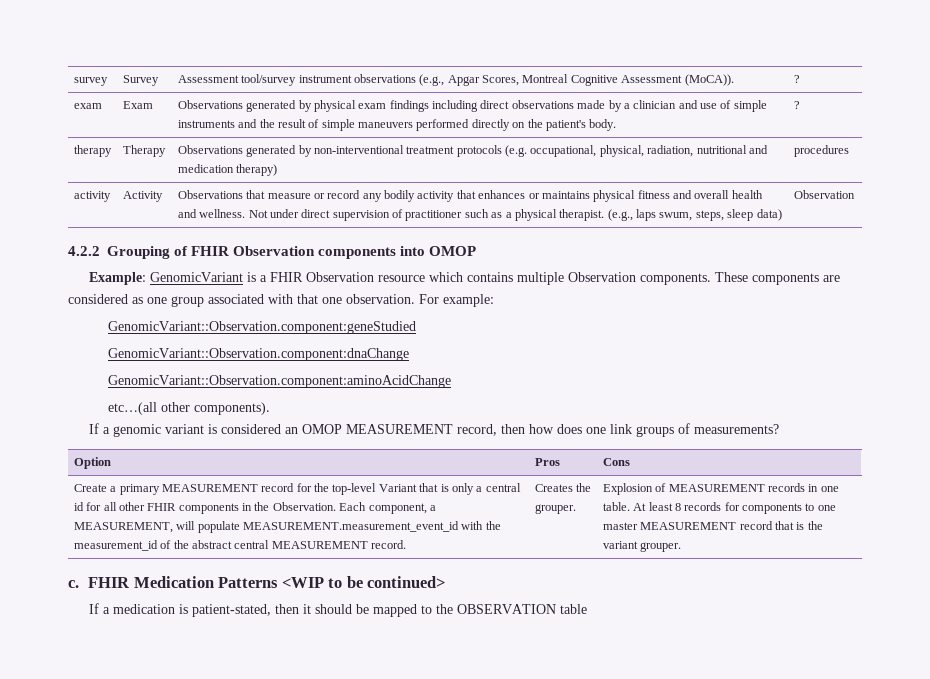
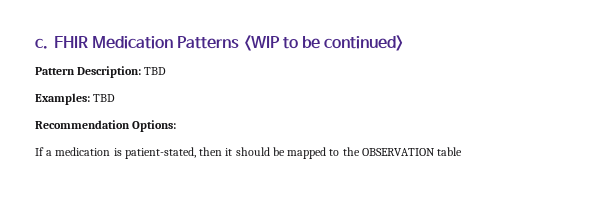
[73,77,108,86] [122,75,159,86] [177,74,734,86] [793,75,800,83] [73,103,102,109] [122,101,153,109] [177,100,767,112] [177,119,617,131] [793,101,800,109] [73,145,112,157] [122,145,166,157] [177,145,768,157] [177,164,278,176] [793,145,849,157] [73,191,111,202] [122,191,163,202] [177,190,763,202] [177,209,782,221] [793,190,855,199] [68,246,477,259] [88,272,840,285] [68,294,494,307] [108,321,417,334] [108,348,410,361] [108,375,452,388] [108,402,271,415] [88,423,779,437] [73,457,111,469] [534,458,560,466] [602,458,630,466] [73,483,521,495] [73,502,436,514] [73,521,501,533] [73,540,407,551] [534,483,592,492] [534,504,576,514] [602,483,839,495] [602,502,836,514] [602,521,823,530] [602,541,682,552] survey | Survey | Assessment tool/survey instrument observations (e.g., Apgar Scores, Montreal Cognitive Assessment (MoCA)). | ? // exam | Exam | Observations generated by physical exam findings including direct observations made by a clinician and use of simple instruments and the result of simple maneuvers performed directly on the patient's body. | ? // therapy | Therapy | Observations generated by non-interventional treatment protocols (e.g. occupational, physical, radiation, nutritional and medication therapy) | procedures // activity | Activity | Observations that measure or record any bodily activity that enhances or maintains physical fitness and overall health and wellness. Not under direct supervision of practitioner such as a physical therapist. (e.g., laps swum, steps, sleep data) | Observation // 4.2.2 Grouping of FHIR Observation components into OMOP // Example: GenomicVariant is a FHIR Observation resource which contains multiple Observation components. These components are considered as one group associated with that one observation. For example: // GenomicVariant::Observation.component:geneStudied // GenomicVariant::Observation.component:dnaChange // GenomicVariant::Observation.component:aminoAcidChange // etc…(all other components). // If a genomic variant is considered an OMOP MEASUREMENT record, then how does one link groups of measurements? // Option | Pros | Cons // Create a primary MEASUREMENT record for the top-level Variant that is only a central id for all other FHIR components in the Observation. Each component, a MEASUREMENT, will populate MEASUREMENT.measurement_event_id with the measurement_id of the abstract central MEASUREMENT record. | Creates the grouper. | Explosion of MEASUREMENT records in one table. At least 8 records for components to one master MEASUREMENT record that is the variant grouper. // -> (35, 43) none
(445, 582) none -> [35,66,167,78] [35,93,116,105] [35,120,177,132] // Pattern Description: TBD // Examples: TBD // Recommendation Options:

